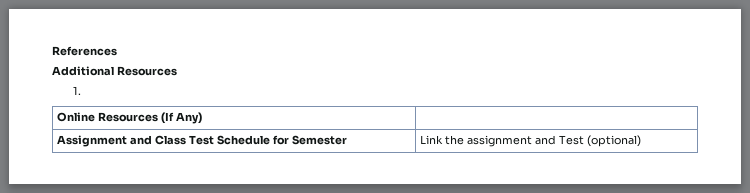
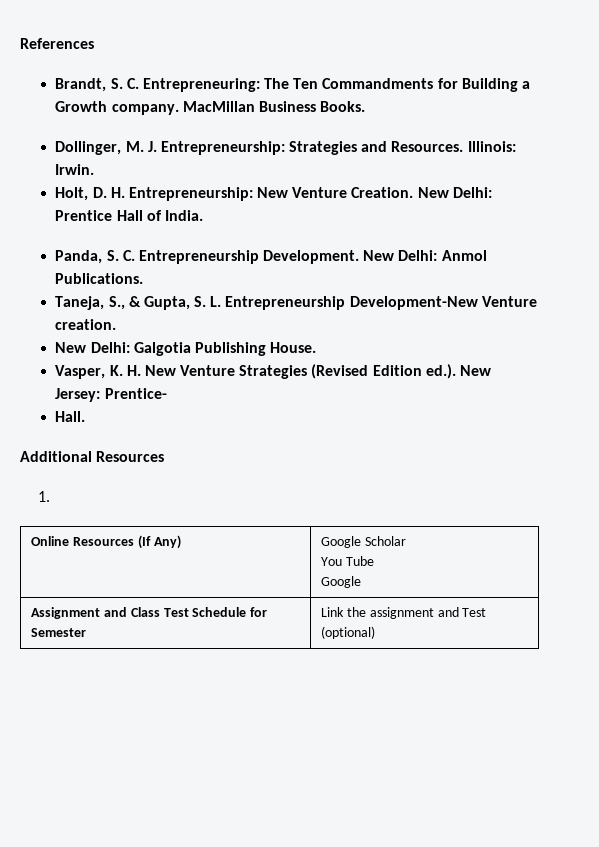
(117, 51) none -> [55,78,531,92] [55,101,366,115] [55,141,516,155] [55,164,95,175] [55,187,492,201] [55,210,203,221] [55,250,487,264] [55,273,144,284] [55,296,537,310] [55,319,117,330] [55,342,317,356] [55,364,492,379] [55,388,167,402] [55,411,86,422] // Brandt, S. C. Entrepreneuring: The Ten Commandments for Building a Growth company. MacMillan Business Books. // Dollinger, M. J. Entrepreneurship: Strategies and Resources. Illinois: Irwin. // Holt, D. H. Entrepreneurship: New Venture Creation. New Delhi: Prentice Hall of India. // Panda, S. C. Entrepreneurship Development. New Delhi: Anmol Publications. // Taneja, S., & Gupta, S. L. Entrepreneurship Development-New Venture creation. // New Delhi: Galgotia Publishing House. // Vasper, K. H. New Venture Strategies (Revised Edition ed.). New Jersey: Prentice- // Hall.
(203, 118) none -> [321,536,407,548] [321,556,375,566] [321,576,362,588] Google Scholar // You Tube // Google

